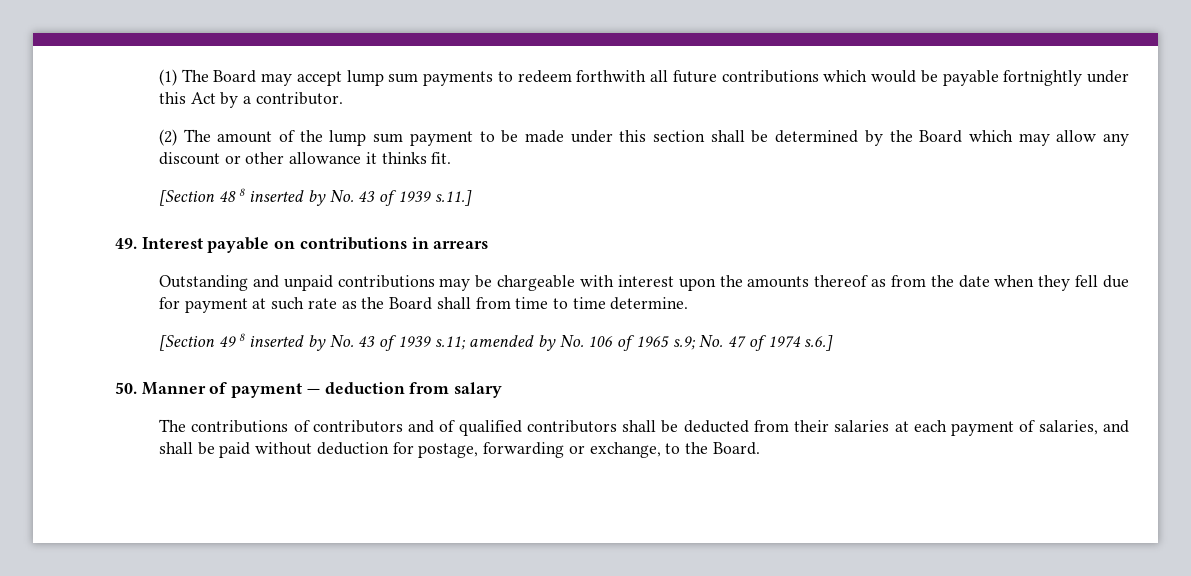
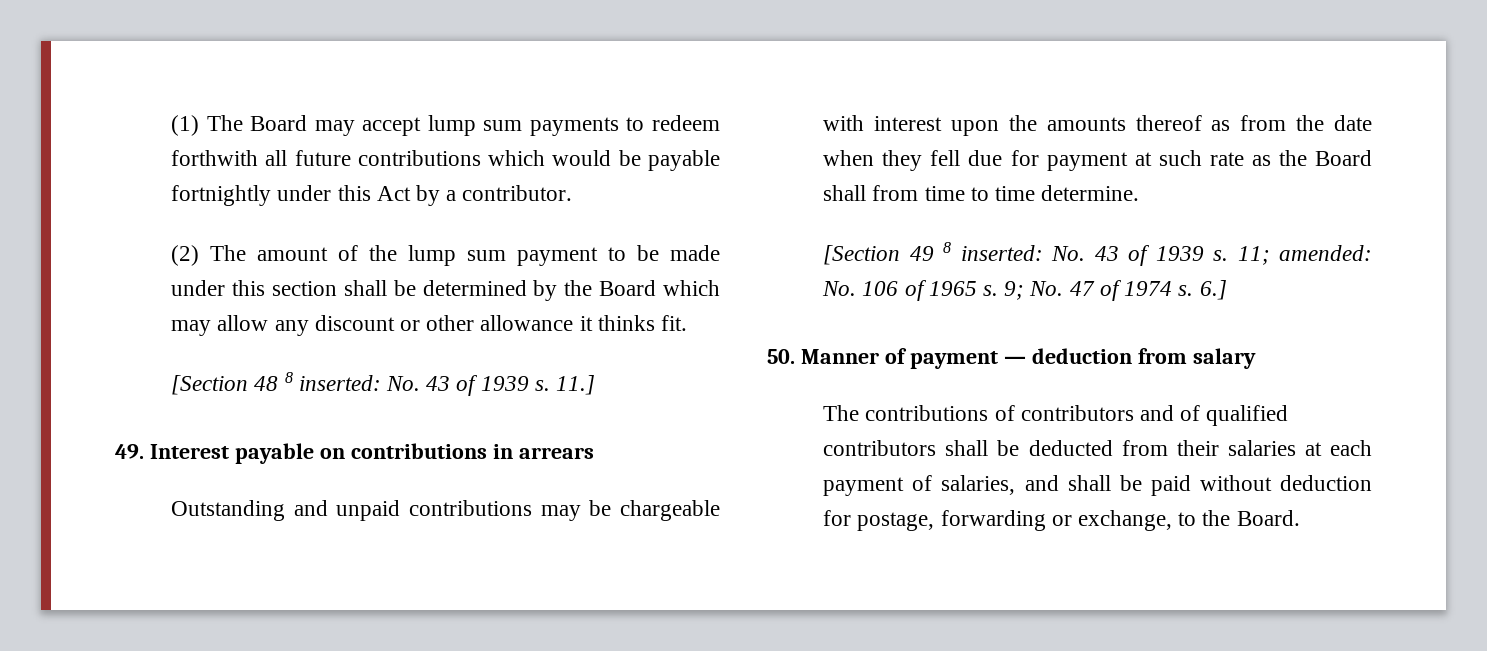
[249,190,472,206] inserted by No. 43 of 1939 s.11.] -> [298,375,596,396] inserted: No. 43 of 1939 s. 11.]
[249,335,556,351] inserted by No. 43 of 1939 s.11; amended by -> [960,245,1372,266] inserted: No. 43 of 1939 s. 11; amended:
[672,336,696,350] s.9; -> [983,281,1025,300] s. 9;
[804,335,834,351] s.6.] -> [1178,280,1227,300] s. 6.]

